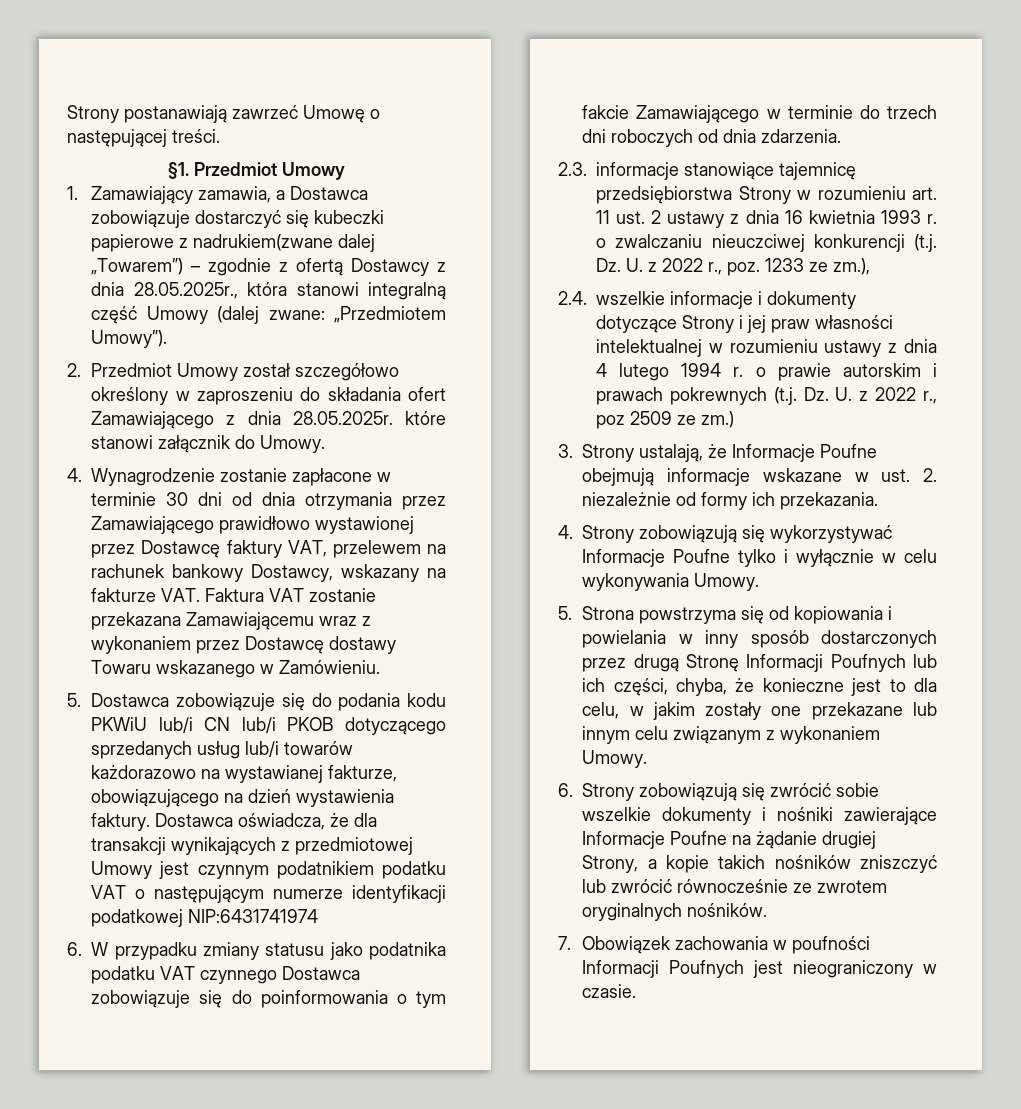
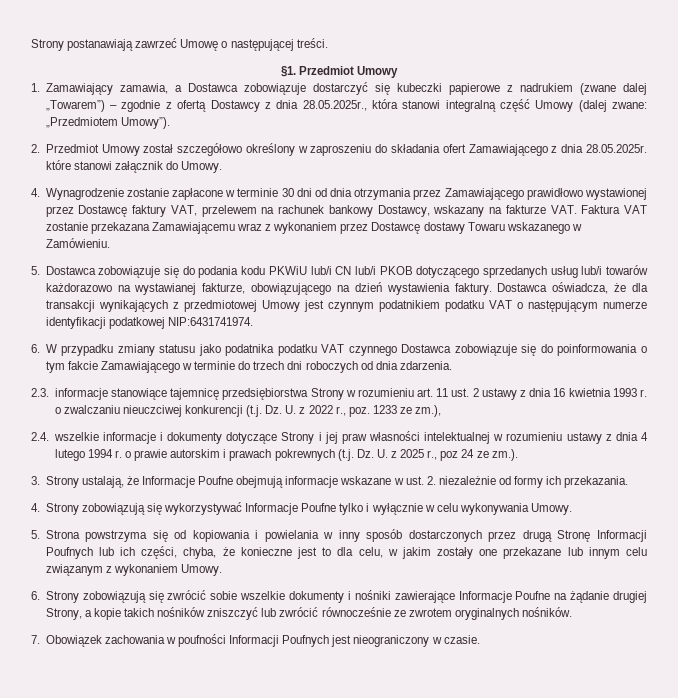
[193,234,334,251] nadrukiem(zwane -> [519,83,616,95] nadrukiem (zwane
[188,909,319,923] NIP:6431741974 -> [167,317,253,326] NIP:6431741974.
[875,387,917,401] 2022 -> [400,449,425,458] 2025
[630,411,734,428] 2509 ze zm.) -> [461,449,518,461] 24 ze zm.).

